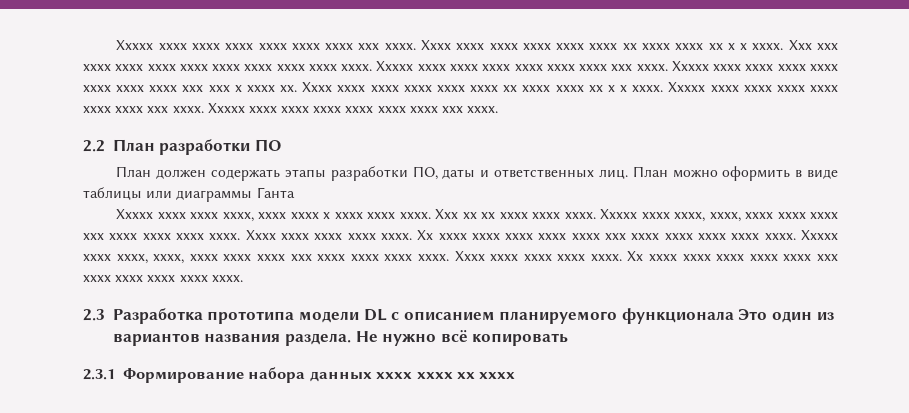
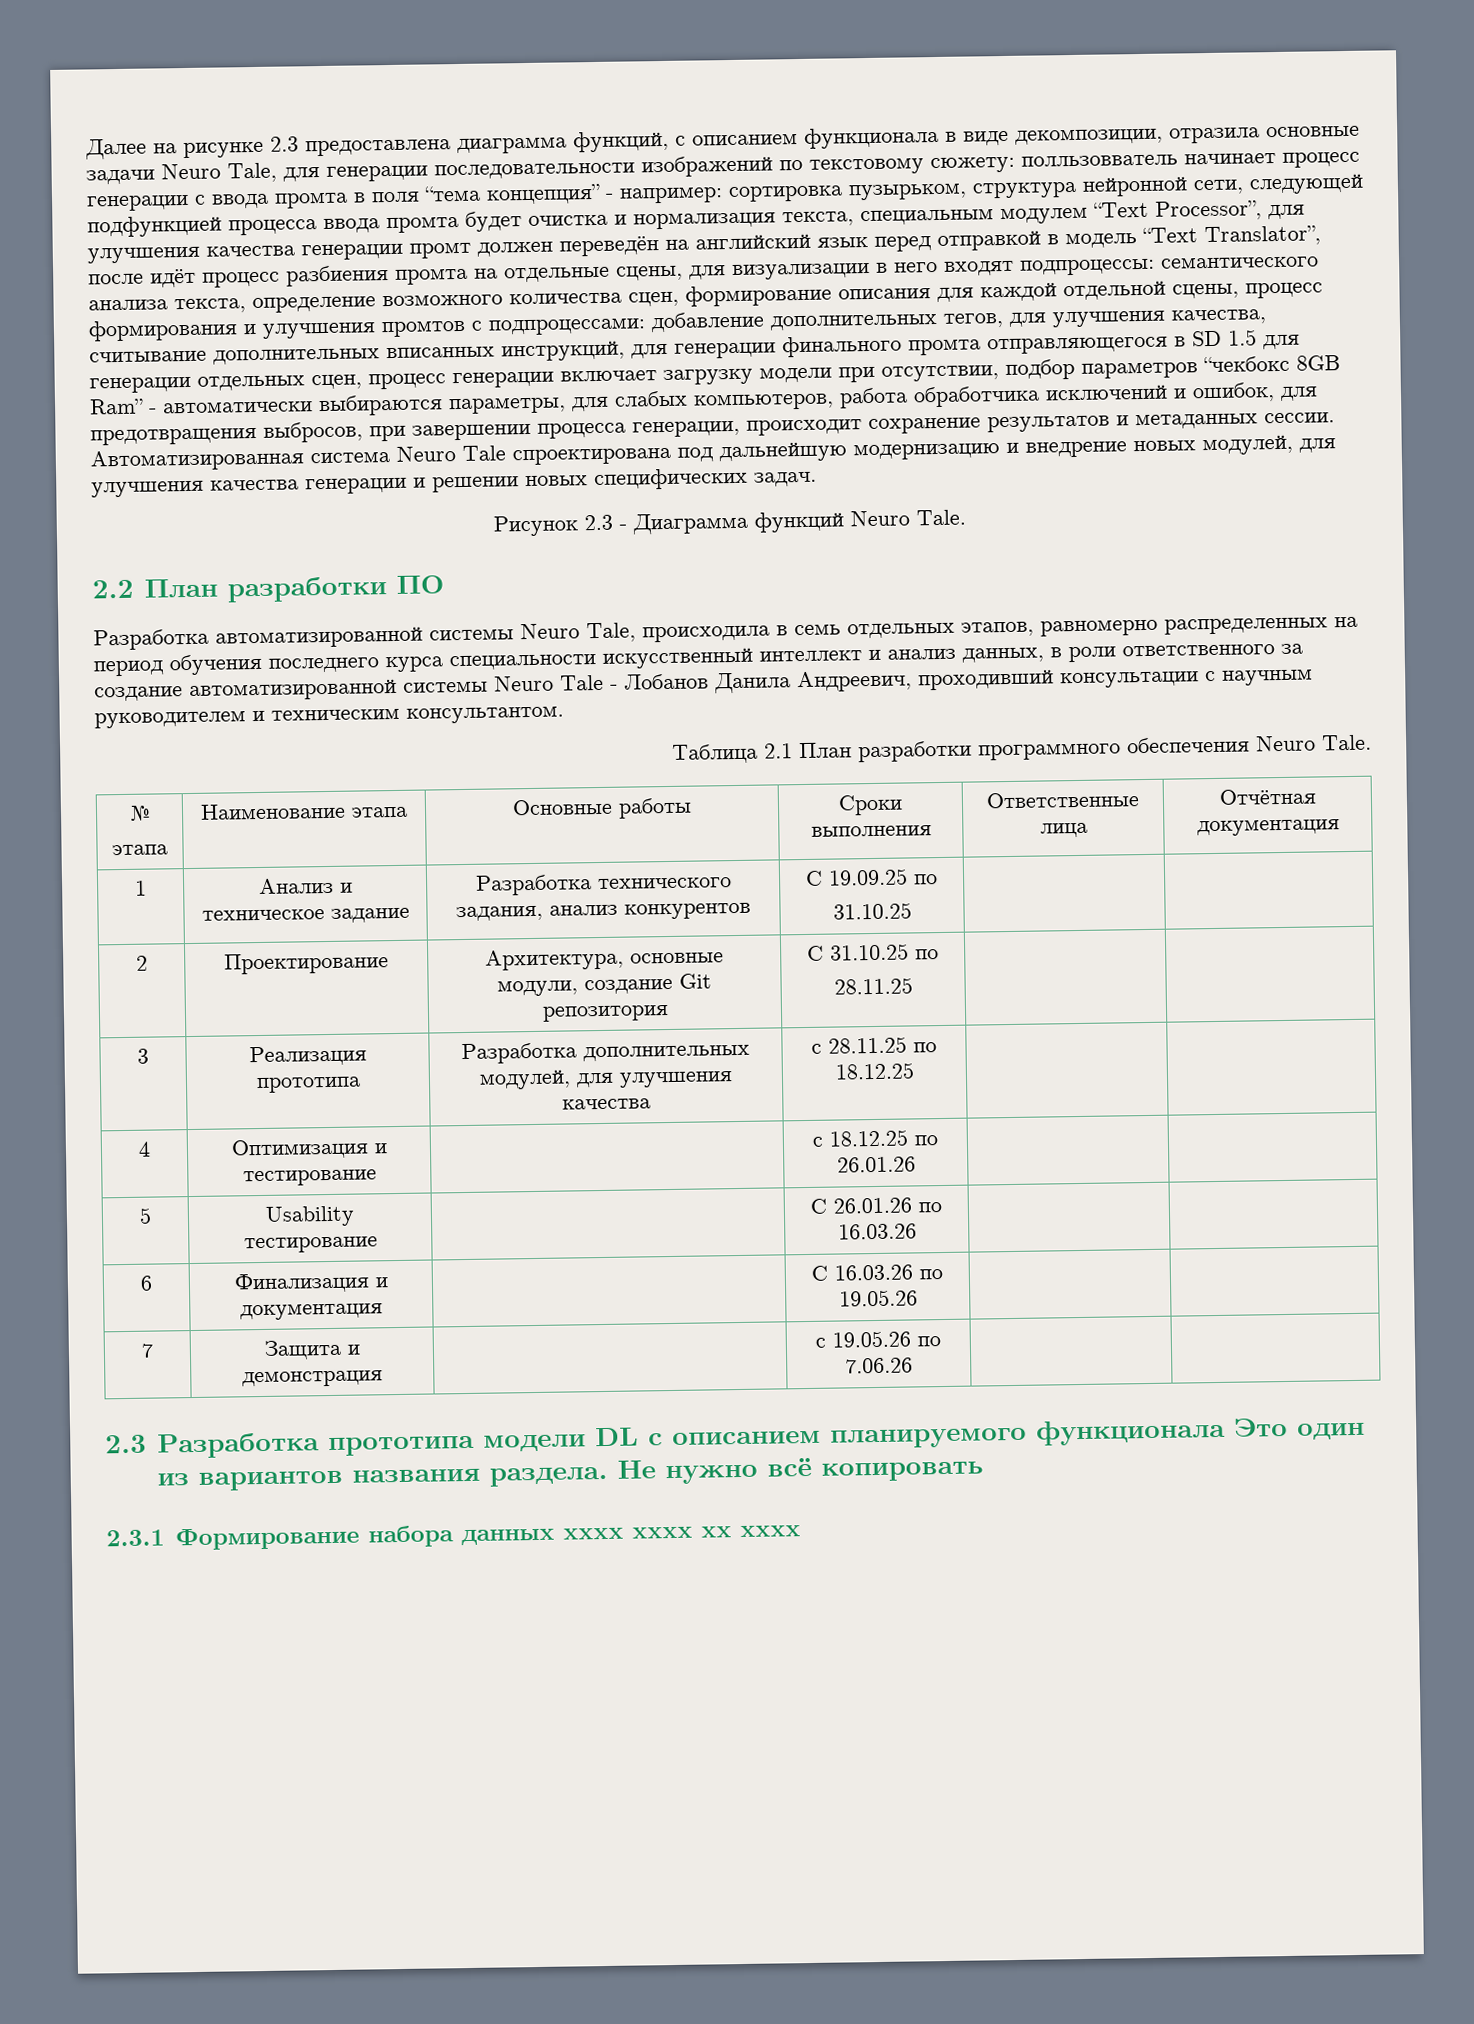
[116,40,839,50] [83,61,838,71] [83,82,838,92] [83,103,499,113] [83,139,282,155] [116,166,838,181] [83,187,295,202] [116,209,838,222] [83,230,839,240] [83,251,838,264] [83,275,243,282] Ххххх хххх хххх хххх хххх хххх хххх ххх хххх. Хххх хххх хххх хххх хххх хххх хх хххх хххх хх х х хххх. Ххх ххх хххх хххх хххх хххх хххх хххх хххх хххх хххх. Ххххх хххх хххх хххх хххх хххх хххх ххх хххх. Ххххх хххх хххх хххх хххх хххх хххх хххх ххх ххх х хххх хх. Хххх хххх хххх хххх хххх хххх хх хххх хххх хх х х хххх. Ххххх хххх хххх хххх хххх хххх хххх ххх хххх. Ххххх хххх хххх хххх хххх хххх хххх ххх хххх. // 2.2 План разработки ПО // План должен содержать этапы разработки ПО, даты и ответственных лиц. План можно оформить в виде таблицы или диаграммы Ганта // Ххххх хххх хххх хххх, хххх хххх х хххх хххх хххх. Ххх хх хх хххх хххх хххх. Ххххх хххх хххх, хххх, хххх хххх хххх ххх хххх хххх хххх хххх. Хххх хххх хххх хххх хххх. Хх хххх хххх хххх хххх хххх ххх хххх хххх хххх хххх хххх. Ххххх хххх хххх, хххх, хххх хххх хххх ххх хххх хххх хххх хххх. Хххх хххх хххх хххх хххх. Хх хххх хххх хххх хххх хххх ххх хххх хххх хххх хххх хххх. -> [85,125,1360,160] [86,151,1360,185] [86,173,1364,212] [87,200,1305,238] [87,225,1321,264] [88,256,1319,288] [88,280,1323,314] [88,309,1266,342] [89,329,1300,365] [89,355,1341,394] [89,382,1318,417] [90,412,1335,446] [90,434,1336,472] [91,467,817,498] [493,509,966,537] [92,575,444,603] [93,616,1358,651] [93,643,1303,677] [94,669,1313,702] [94,706,564,729] [672,734,1372,764] [128,805,151,821] [112,844,168,856] [200,802,408,820] [511,797,692,819] [838,794,903,816] [810,825,932,837] [986,791,1140,809] [1039,822,1088,838] [1218,788,1317,805] [1196,819,1340,837] [135,880,147,896] [257,877,353,895] [201,907,410,923] [474,874,732,896] [455,902,751,922] [805,868,938,886] [832,902,912,920] [136,955,148,971] [224,952,389,975] [484,948,724,971] [496,973,712,997] [541,1005,669,1022] [807,943,939,961] [833,977,913,995] [137,1048,149,1064] [248,1045,367,1067] [255,1076,361,1094] [460,1042,750,1065] [478,1069,733,1090] [562,1098,651,1110] [811,1036,937,1054] [834,1062,914,1080] [138,1141,151,1157] [230,1138,388,1160] [242,1169,377,1187] [812,1129,938,1147] [836,1156,916,1173] [139,1207,152,1224] [265,1205,355,1227] [243,1236,378,1254] [810,1197,942,1214] [837,1223,917,1240] [140,1275,153,1291] [233,1272,388,1294] [240,1303,383,1321] [811,1264,943,1281] [838,1289,918,1307] [141,1343,154,1358] [263,1339,360,1360] [242,1370,383,1388] [815,1330,941,1348] [845,1357,913,1374] Далее на рисунке 2.3 предоставлена диаграмма функций, с описанием функционала в виде декомпозиции, отразила основные задачи Neuro Tale, для генерации последовательности изображений по текстовому сюжету: полльзовватель начинает процесс генерации с ввода промта в поля “тема концепция” - например: сортировка пузырьком, структура нейронной сети, следующей подфункцией процесса ввода промта будет очистка и нормализация текста, специальным модулем “Text Processor”, для улучшения качества генерации промт должен переведён на английский язык перед отправкой в модель “Text Translator”, после идёт процесс разбиения промта на отдельные сцены, для визуализации в него входят подпроцессы: семантического анализа текста, определение возможного количества сцен, формирование описания для каждой отдельной сцены, процесс формирования и улучшения промтов с подпроцессами: добавление дополнительных тегов, для улучшения качества, считывание дополнительных вписанных инструкций, для генерации финального промта отправляющегося в SD 1.5 для генерации отдельных сцен, процесс генерации включает загрузку модели при отсутствии, подбор параметров “чекбокс 8GB Ram” - автоматически выбираются параметры, для слабых компьютеров, работа обработчика исключений и ошибок, для предотвращения выбросов, при завершении процесса генерации, происходит сохранение результатов и метаданных сессии. Автоматизированная система Neuro Tale спроектирована под дальнейшую модернизацию и внедрение новых модулей, для улучшения качества генерации и решении новых специфических задач. // Рисунок 2.3 - Диаграмма функций Neuro Tale. // 2.2 План разработки ПО // Разработка автоматизированной системы Neuro Tale, происходила в семь отдельных этапов, равномерно распределенных на период обучения последнего курса специальности искусственный интеллект и анализ данных, в роли ответственного за создание автоматизированной системы Neuro Tale - Лобанов Данила Андреевич, проходивший консультации с научным руководителем и техническим консультантом. // Таблица 2.1 План разработки программного обеспечения Neuro Tale. // № // этапа | Наименование этапа | Основные работы | Сроки выполнения | Ответственные лица | Отчётная документация // 1 | Анализ и техническое задание | Разработка технического задания, анализ конкурентов | С 19.09.25 по // 31.10.25 | | // 2 | Проектирование | Архитектура, основные модули, создание Git репозитория | С 31.10.25 по // 28.11.25 | | // 3 | Реализация прототипа | Разработка дополнительных модулей, для улучшения качества | с 28.11.25 по 18.12.25 | | // 4 | Оптимизация и тестирование | | с 18.12.25 по 26.01.26 | | // 5 | Usability тестирование | | С 26.01.26 по 16.03.26 | | // 6 | Финализация и документация | | С 16.03.26 по 19.05.26 | | // 7 | Защита и демонстрация | | с 19.05.26 по 7.06.26 | |

